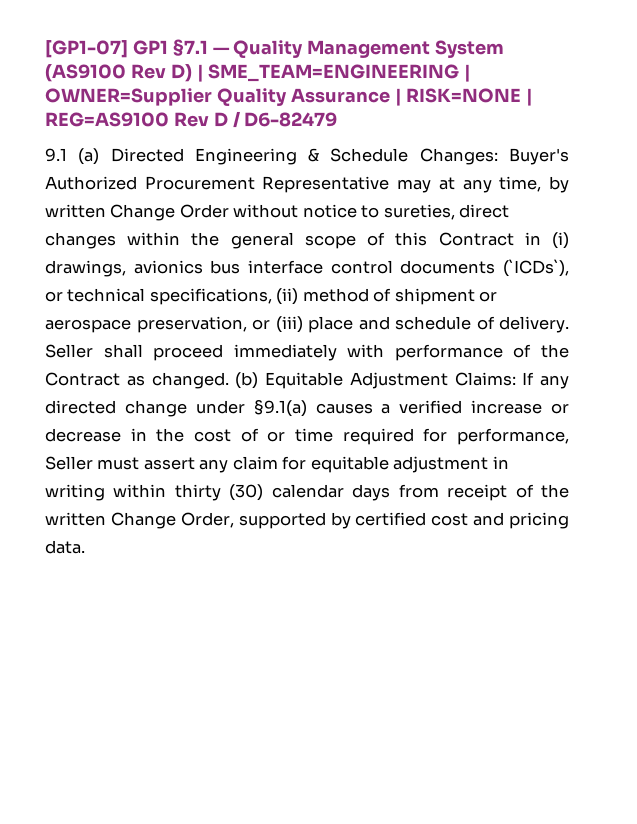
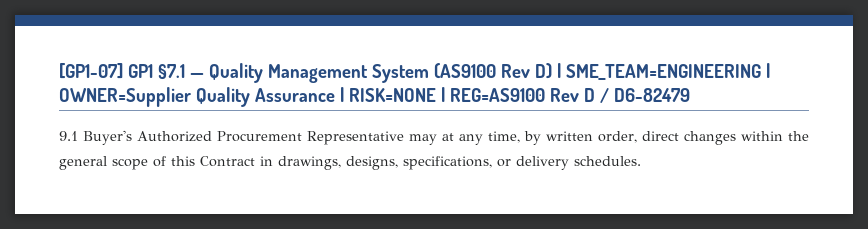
[78,148,498,165] (a) Directed Engineering & Schedule Changes: -> (78, 136) none
[110,204,455,221] Change Order without notice to sureties, -> [598,131,637,143] order,
[552,232,569,249] [45,259,569,277] [45,288,498,305] [45,316,569,333] [45,344,569,361] [45,372,569,389] [45,400,569,417] [45,428,569,445] [45,456,509,473] [45,484,570,501] [45,512,569,529] [45,540,85,554] (i) drawings, avionics bus interface control documents (`ICDs`), or technical specifications, (ii) method of shipment or aerospace preservation, or (iii) place and schedule of delivery. Seller shall proceed immediately with performance of the Contract as changed. (b) Equitable Adjustment Claims: If any directed change under §9.1(a) causes a verified increase or decrease in the cost of or time required for performance, Seller must assert any claim for equitable adjustment in writing within thirty (30) calendar days from receipt of the written Change Order, supported by certified cost and pricing data. -> [278,156,641,170] drawings, designs, specifications, or delivery schedules.

